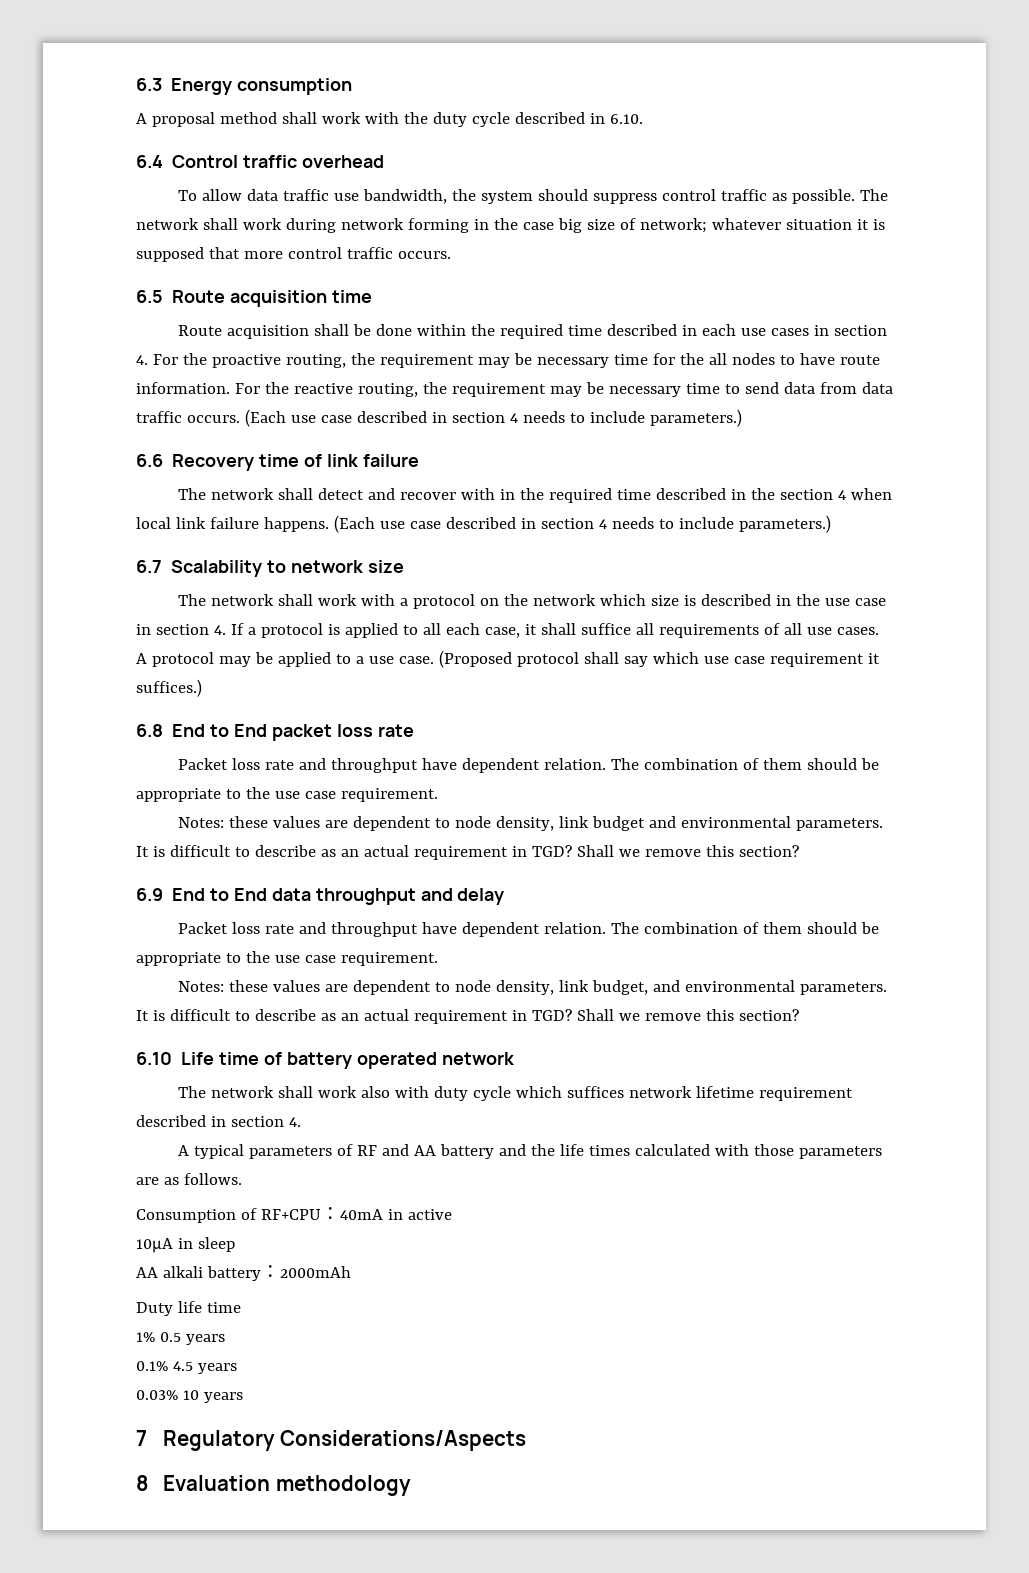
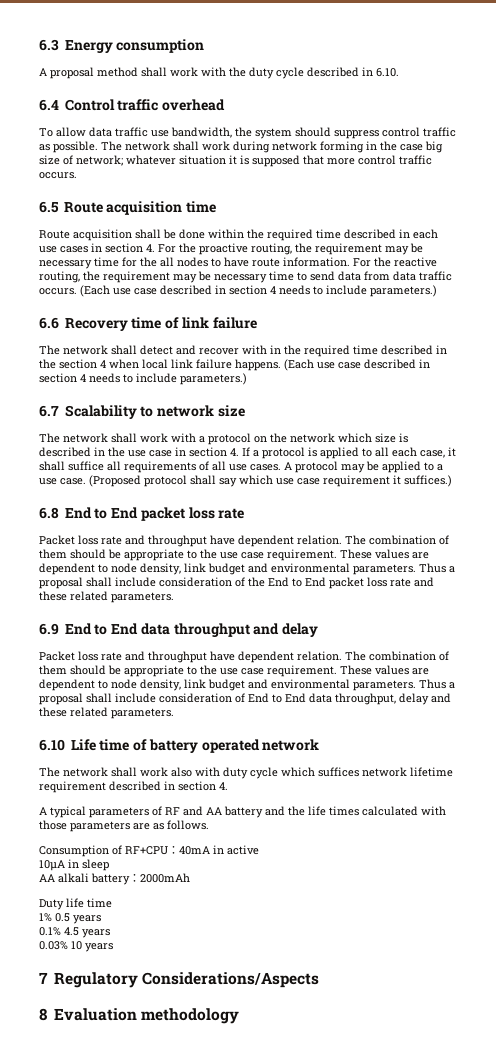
[177,816,268,828] // Notes: these -> [340,549,372,559] These
[136,845,799,860] It is difficult to describe as an actual requirement in TGD? Shall we remove this section? -> [419,563,455,573] [39,577,434,589] [39,591,174,603] Thus a proposal shall include consideration of the End to End packet loss rate and these related parameters.
[177,980,887,995] [136,1009,799,1024] // Notes: these values are dependent to node density, link budget, and environmental parameters. It is difficult to describe as an actual requirement in TGD? Shall we remove this section? -> [340,665,429,675] [39,679,455,691] [39,693,451,705] [39,707,174,719] These values are dependent to node density, link budget and environmental parameters. Thus a proposal shall include consideration of End to End data throughput, delay and these related parameters.

